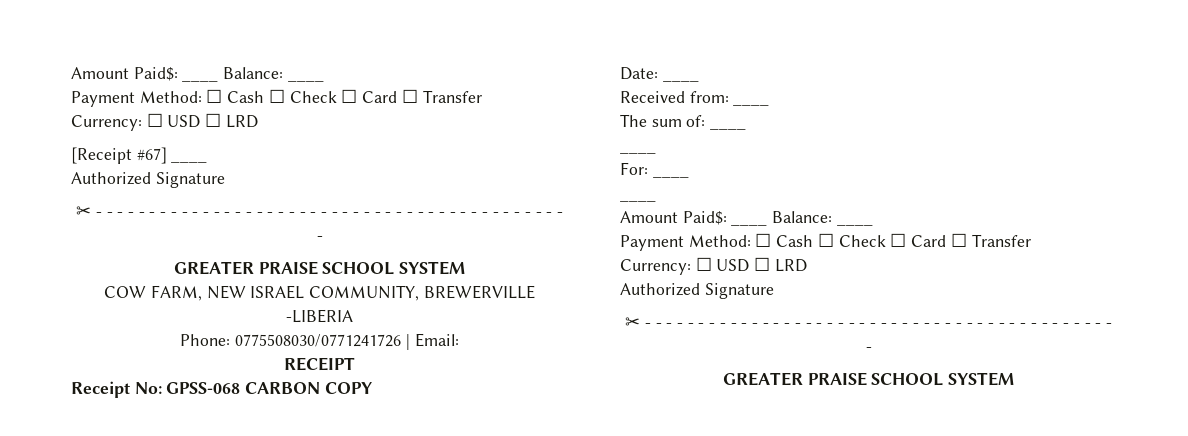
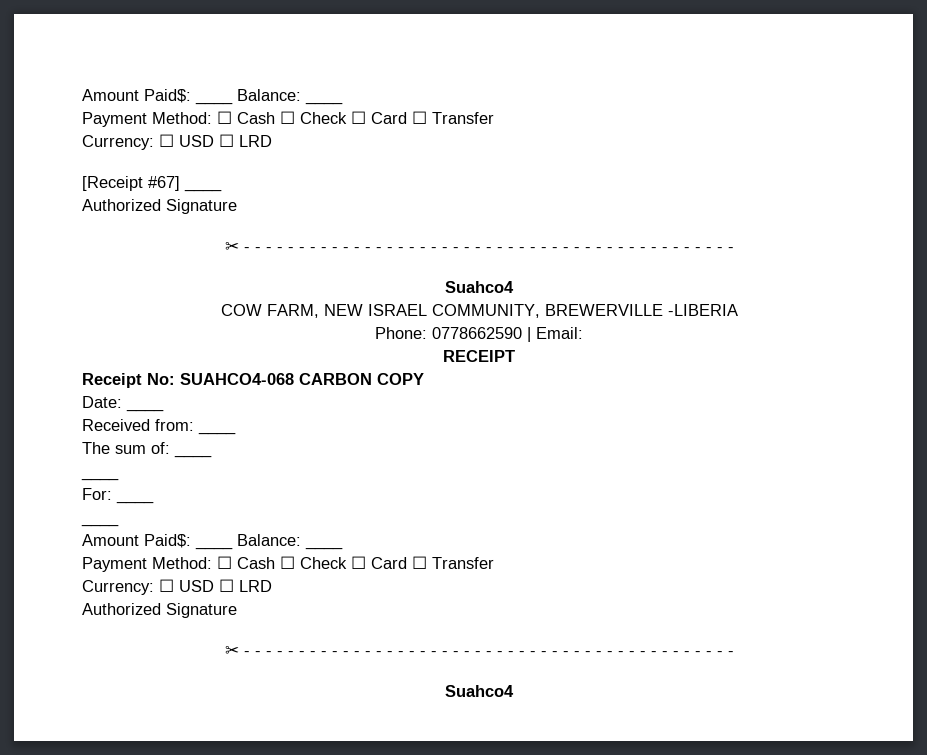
[173,261,466,275] GREATER PRAISE SCHOOL SYSTEM -> [445,281,514,293] Suahco4
[235,334,402,347] 0775508030/0771241726 -> [432,327,522,339] 0778662590
[166,382,241,394] GPSS-068 -> [180,373,294,385] SUAHCO4-068
[722,372,1015,386] GREATER PRAISE SCHOOL SYSTEM -> [445,685,514,697] Suahco4

